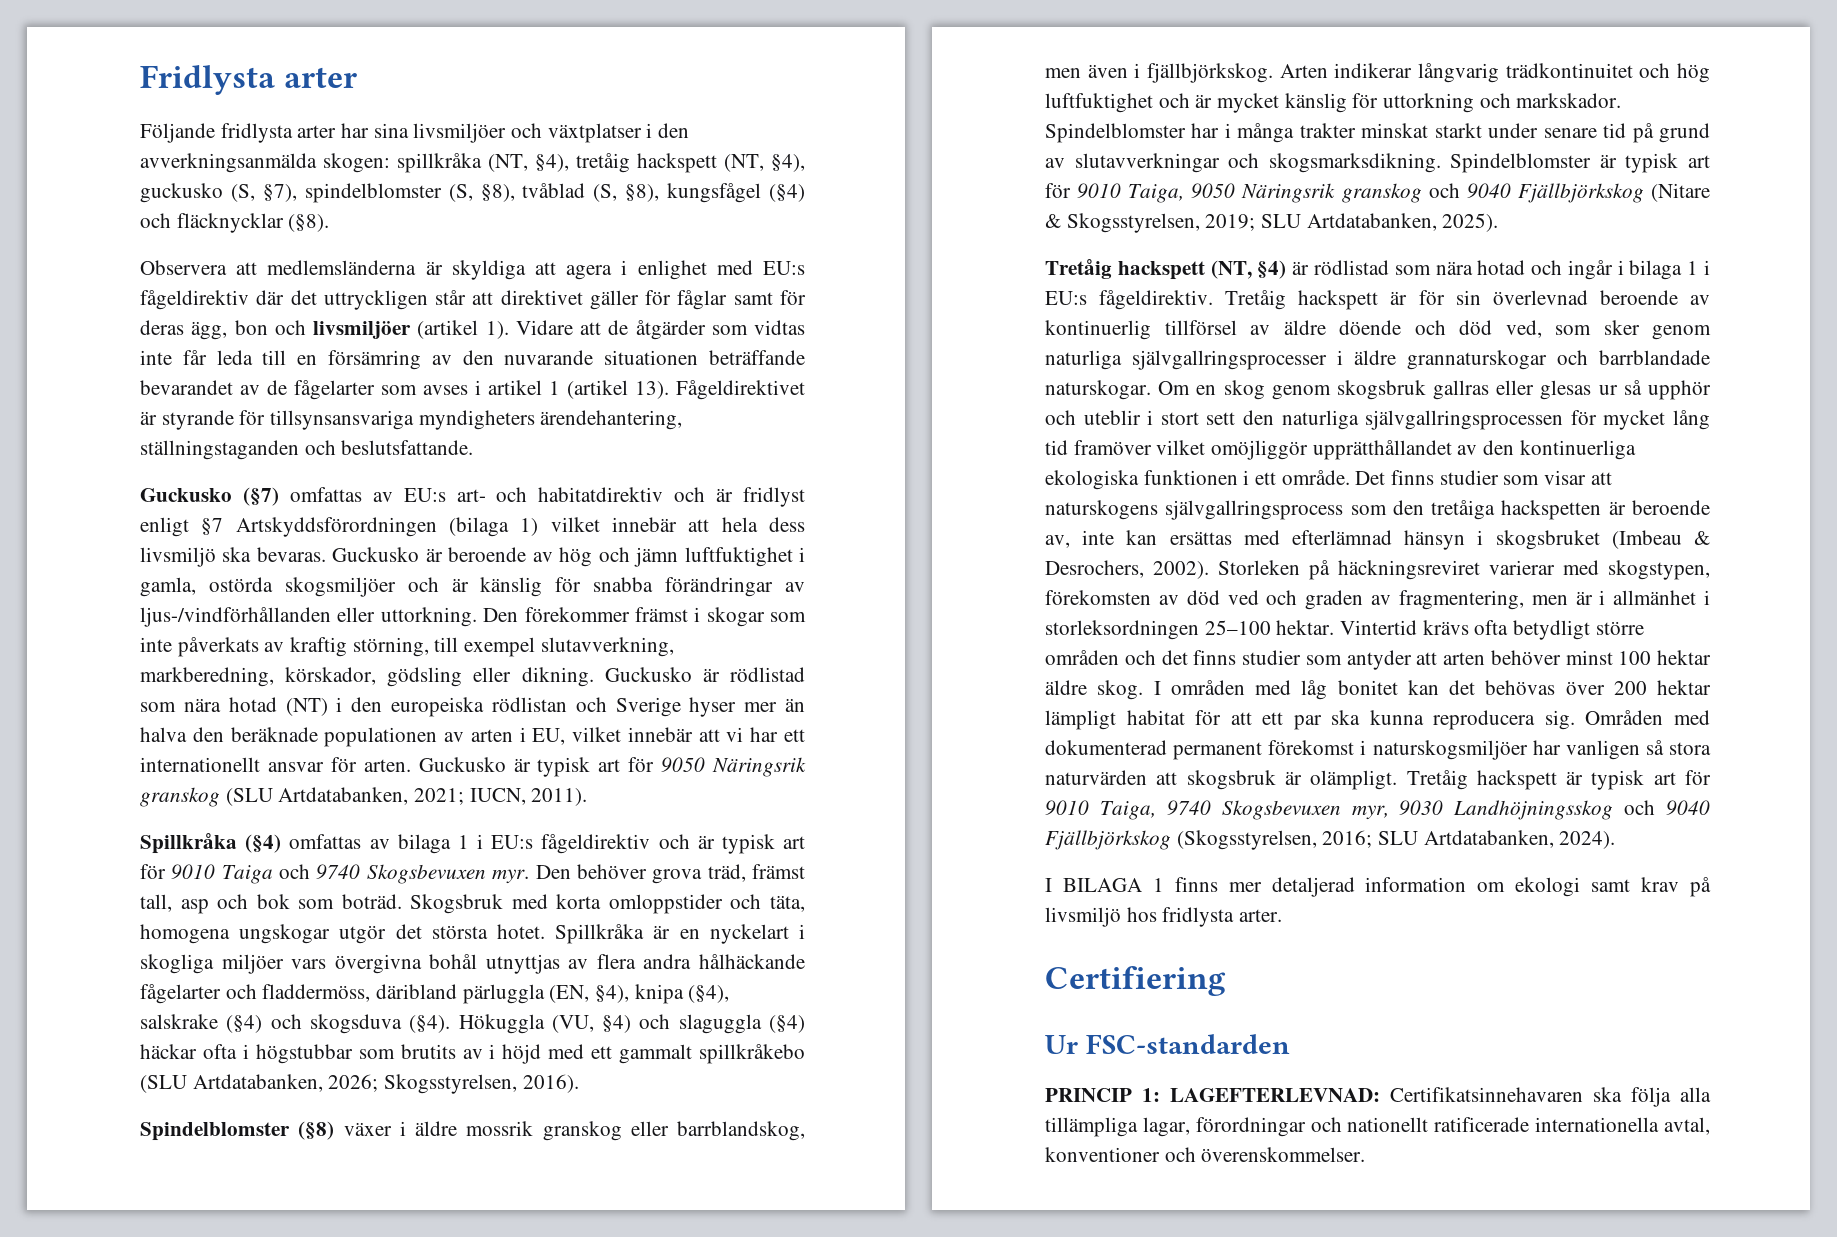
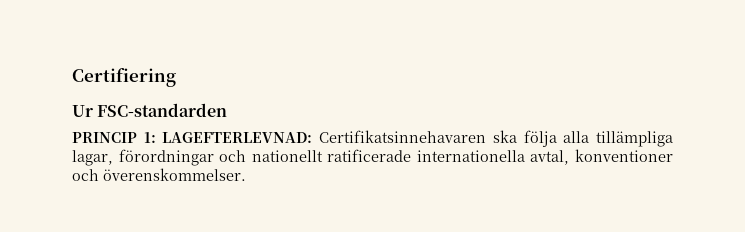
[140,65,358,95] [140,123,690,143] [140,153,805,173] [140,183,805,203] [140,213,330,233] [140,260,805,280] [140,290,806,310] [140,320,805,340] [140,350,805,370] [140,380,805,400] [140,410,683,430] [140,440,474,460] [140,487,805,507] [140,517,806,537] [140,547,805,567] [140,577,806,597] [140,607,806,627] [140,637,674,657] [140,667,805,687] [140,697,806,717] [140,727,805,747] [140,757,806,777] [140,787,588,807] [140,833,805,854] [140,864,806,884] [140,894,805,914] [140,924,806,944] [140,954,805,974] [140,984,730,1004] [140,1014,805,1034] [140,1044,806,1064] [140,1074,579,1094] [140,1121,805,1141] [1045,63,1710,83] [1045,93,1622,113] [1045,123,1710,143] [1045,153,1710,173] [1045,183,1710,203] [1045,213,1499,233] [1045,259,1710,280] [1045,290,1710,310] [1045,320,1711,340] [1045,350,1710,370] [1045,380,1711,400] [1045,410,1710,430] [1045,440,1636,460] [1045,470,1612,490] [1045,500,1710,520] [1045,530,1710,550] [1045,560,1710,580] [1045,590,1710,610] [1045,620,1644,640] [1045,650,1711,670] [1045,680,1711,700] [1045,710,1710,730] [1045,740,1711,760] [1045,770,1711,790] [1045,800,1710,820] [1045,830,1616,850] [1045,877,1711,897] [1045,907,1283,927] Fridlysta arter // Följande fridlysta arter har sina livsmiljöer och växtplatser i den avverkningsanmälda skogen: spillkråka (NT, §4), tretåig hackspett (NT, §4), guckusko (S, §7), spindelblomster (S, §8), tvåblad (S, §8), kungsfågel (§4) och fläcknycklar (§8). // Observera att medlemsländerna är skyldiga att agera i enlighet med EU:s fågeldirektiv där det uttryckligen står att direktivet gäller för fåglar samt för deras ägg, bon och livsmiljöer (artikel 1). Vidare att de åtgärder som vidtas inte får leda till en försämring av den nuvarande situationen beträffande bevarandet av de fågelarter som avses i artikel 1 (artikel 13). Fågeldirektivet är styrande för tillsynsansvariga myndigheters ärendehantering, ställningstaganden och beslutsfattande. // Guckusko (§7) omfattas av EU:s art- och habitatdirektiv och är fridlyst enligt §7 Artskyddsförordningen (bilaga 1) vilket innebär att hela dess livsmiljö ska bevaras. Guckusko är beroende av hög och jämn luftfuktighet i gamla, ostörda skogsmiljöer och är känslig för snabba förändringar av ljus-/vindförhållanden eller uttorkning. Den förekommer främst i skogar som inte påverkats av kraftig störning, till exempel slutavverkning, markberedning, körskador, gödsling eller dikning. Guckusko är rödlistad som nära hotad (NT) i den europeiska rödlistan och Sverige hyser mer än halva den beräknade populationen av arten i EU, vilket innebär att vi har ett internationellt ansvar för arten. Guckusko är typisk art för 9050 Näringsrik granskog (SLU Artdatabanken, 2021; IUCN, 2011). // Spillkråka (§4) omfattas av bilaga 1 i EU:s fågeldirektiv och är typisk art för 9010 Taiga och 9740 Skogsbevuxen myr. Den behöver grova träd, främst tall, asp och bok som boträd. Skogsbruk med korta omloppstider och täta, homogena ungskogar utgör det största hotet. Spillkråka är en nyckelart i skogliga miljöer vars övergivna bohål utnyttjas av flera andra hålhäckande fågelarter och fladdermöss, däribland pärluggla (EN, §4), knipa (§4), salskrake (§4) och skogsduva (§4). Hökuggla (VU, §4) och slaguggla (§4) häckar ofta i högstubbar som brutits av i höjd med ett gammalt spillkråkebo (SLU Artdatabanken, 2026; Skogsstyrelsen, 2016). // Spindelblomster (§8) växer i äldre mossrik granskog eller barrblandskog, men även i fjällbjörkskog. Arten indikerar långvarig trädkontinuitet och hög luftfuktighet och är mycket känslig för uttorkning och markskador. Spindelblomster har i många trakter minskat starkt under senare tid på grund av slutavverkningar och skogsmarksdikning. Spindelblomster är typisk art för 9010 Taiga, 9050 Näringsrik granskog och 9040 Fjällbjörkskog (Nitare & Skogsstyrelsen, 2019; SLU Artdatabanken, 2025). // Tretåig hackspett (NT, §4) är rödlistad som nära hotad och ingår i bilaga 1 i EU:s fågeldirektiv. Tretåig hackspett är för sin överlevnad beroende av kontinuerlig tillförsel av äldre döende och död ved, som sker genom naturliga självgallringsprocesser i äldre grannaturskogar och barrblandade naturskogar. Om en skog genom skogsbruk gallras eller glesas ur så upphör och uteblir i stort sett den naturliga självgallringsprocessen för mycket lång tid framöver vilket omöjliggör upprätthållandet av den kontinuerliga ekologiska funktionen i ett område. Det finns studier som visar att naturskogens självgallringsprocess som den tretåiga hackspetten är beroende av, inte kan ersättas med efterlämnad hänsyn i skogsbruket (Imbeau & Desrochers, 2002). Storleken på häckningsreviret varierar med skogstypen, förekomsten av död ved och graden av fragmentering, men är i allmänhet i storleksordningen 25–100 hektar. Vintertid krävs ofta betydligt större områden och det finns studier som antyder att arten behöver minst 100 hektar äldre skog. I områden med låg bonitet kan det behövas över 200 hektar lämpligt habitat för att ett par ska kunna reproducera sig. Områden med dokumenterad permanent förekomst i naturskogsmiljöer har vanligen så stora naturvärden att skogsbruk är olämpligt. Tretåig hackspett är typisk art för 9010 Taiga, 9740 Skogsbevuxen myr, 9030 Landhöjningsskog och 9040 Fjällbjörkskog (Skogsstyrelsen, 2016; SLU Artdatabanken, 2024). // I BILAGA 1 finns mer detaljerad information om ekologi samt krav på livsmiljö hos fridlysta arter. // -> (72, 77) none

